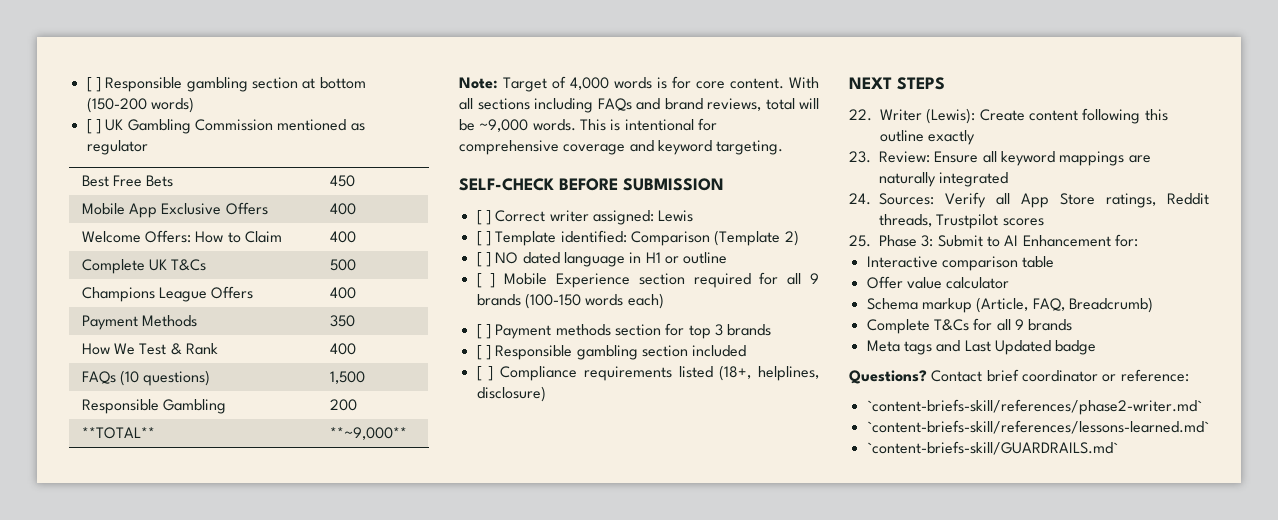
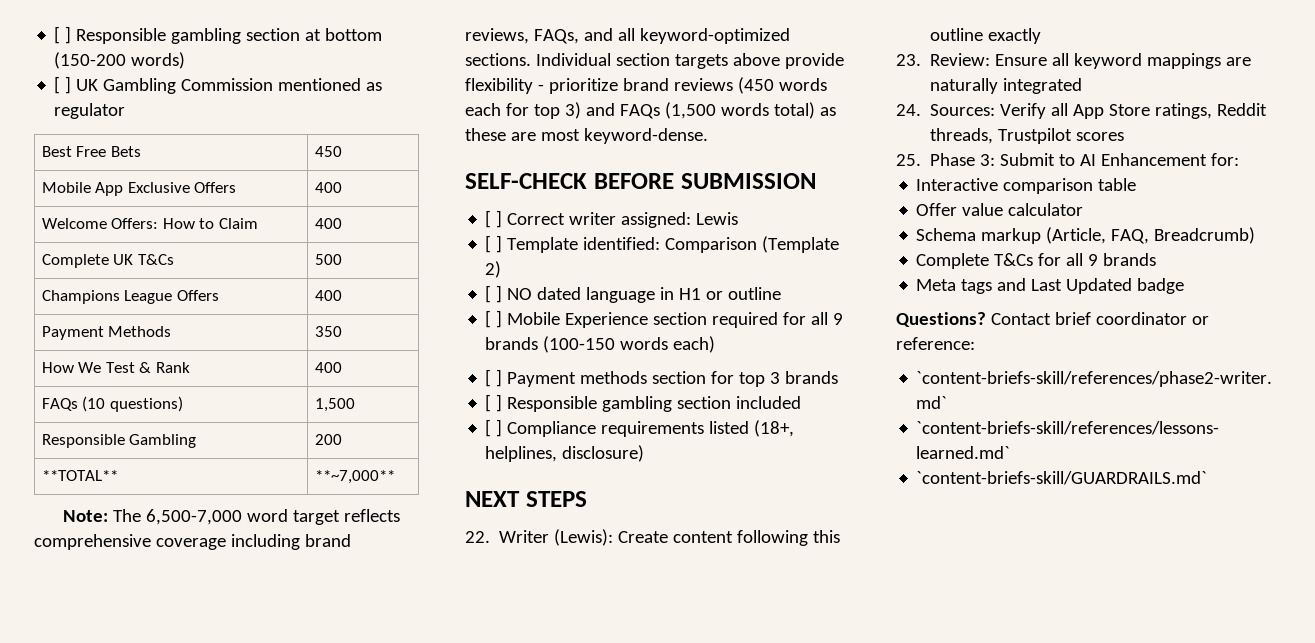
[329,427,407,440] **~9,000** -> [314,470,395,484] **~7,000**
[503,76,819,92] [459,98,819,113] [459,118,717,132] [459,140,784,155] Target of 4,000 words is for core content. With all sections including FAQs and brand reviews, total will be ~9,000 words. This is intentional for comprehensive coverage and keyword targeting. -> [113,509,401,525] [34,534,351,550] [465,28,790,44] [465,53,844,69] [465,77,827,94] [465,102,836,119] [465,128,708,144] The 6,500-7,000 word target reflects comprehensive coverage including brand reviews, FAQs, and all keyword-optimized sections. Individual section targets above provide flexibility - prioritize brand reviews (450 words each for top 3) and FAQs (1,500 words total) as these are most keyword-dense.

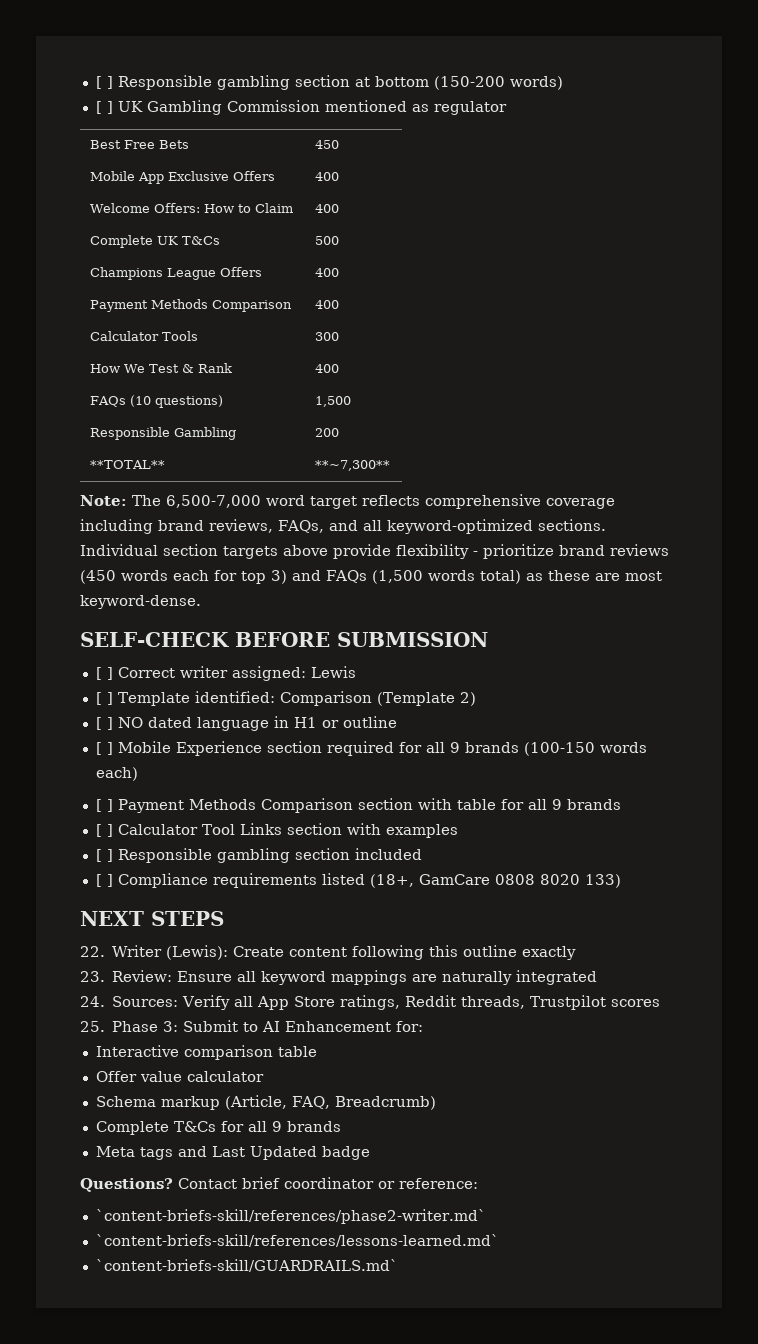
[314,326,342,337] | 350 -> [211,300,292,312] [314,300,339,309] [89,331,198,341] [314,332,339,341] Comparison | 400 // Calculator Tools | 300
[314,470,395,484] **~7,000** -> [314,460,390,471] **~7,300**
[580,371,839,387] methods section for top 3 brands -> [188,798,621,813] [95,823,458,838] Methods Comparison section with table for all 9 brands // [ ] Calculator Tool Links section with examples
[485,445,645,462] helplines, disclosure) -> [418,874,621,888] GamCare 0808 8020 133)

